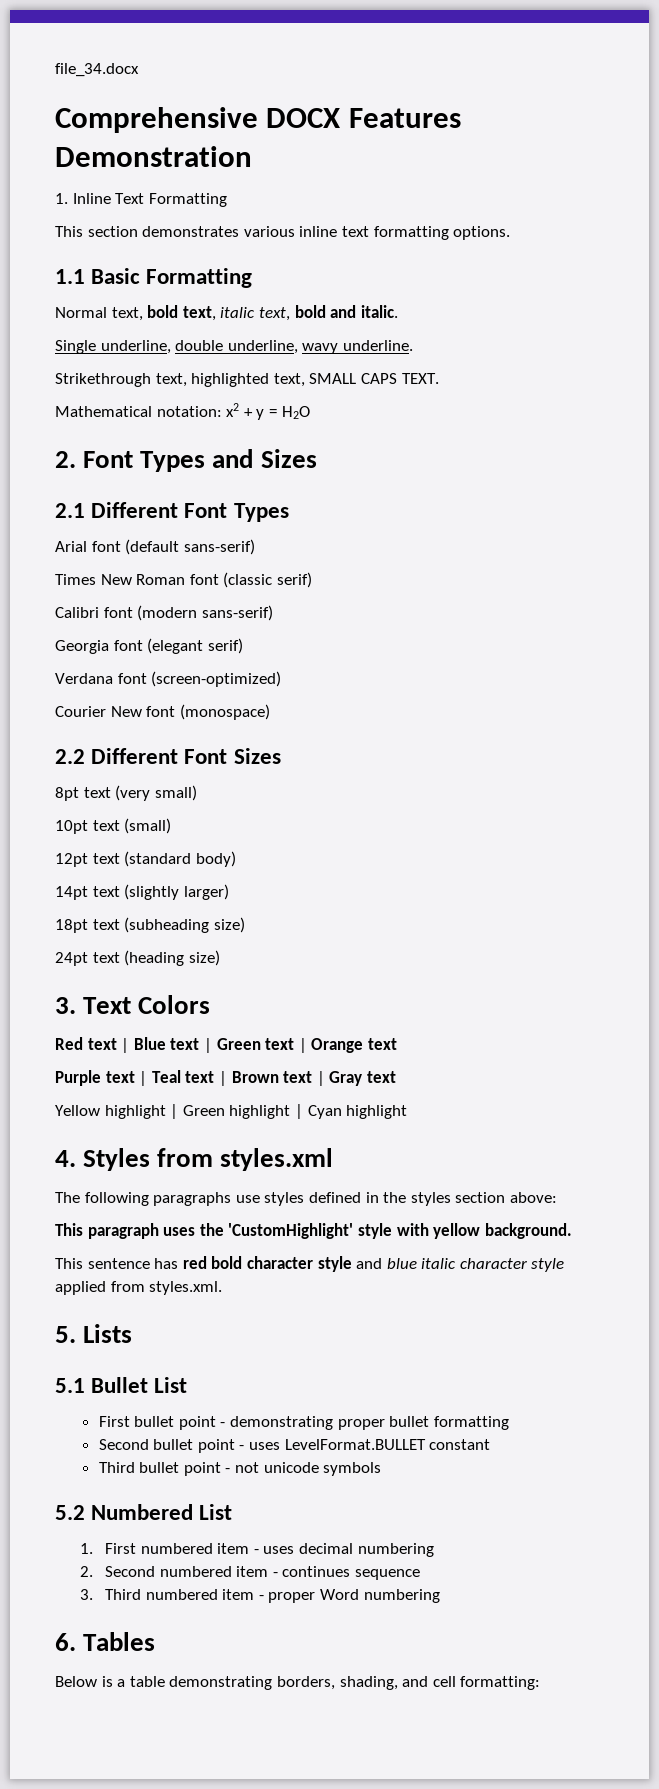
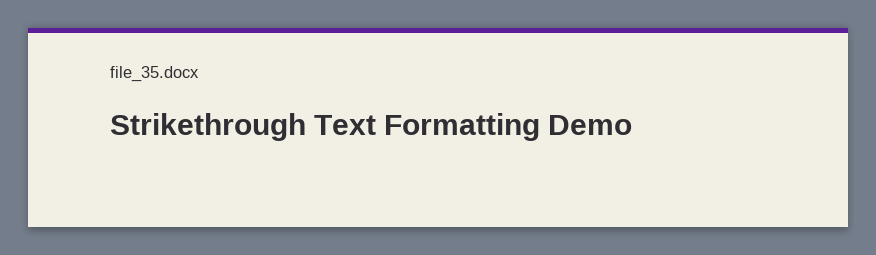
[55,63,139,77] [55,107,461,133] [55,146,252,167] [55,193,227,207] [55,226,511,240] [55,268,253,288] [55,305,398,321] [55,340,413,354] [55,373,439,387] [55,403,310,420] [55,449,317,472] [55,502,289,522] [55,539,255,555] [55,572,312,588] [55,605,273,621] [55,638,243,654] [55,671,282,687] [55,704,270,720] [55,748,281,764] [55,785,197,801] [55,818,172,834] [55,851,236,867] [55,884,229,900] [55,917,245,933] [55,950,220,966] [55,995,211,1014] [55,1037,397,1053] [55,1070,396,1086] [55,1104,408,1119] [55,1148,334,1171] [55,1192,557,1206] [55,1223,572,1239] [55,1256,565,1272] [55,1281,223,1295] [55,1324,133,1343] [55,1377,188,1393] [98,1416,509,1430] [98,1439,491,1453] [98,1462,382,1476] [55,1504,233,1520] [80,1543,434,1557] [80,1566,420,1580] [80,1589,440,1603] [55,1632,156,1651] [55,1676,541,1690] file_34.docx // Comprehensive DOCX Features Demonstration // 1. Inline Text Formatting // This section demonstrates various inline text formatting options. // 1.1 Basic Formatting // Normal text, bold text, italic text, bold and italic. // Single underline, double underline, wavy underline. // Strikethrough text, highlighted text, SMALL CAPS TEXT. // Mathematical notation: x2 + y = H2O // 2. Font Types and Sizes // 2.1 Different Font Types // Arial font (default sans-serif) // Times New Roman font (classic serif) // Calibri font (modern sans-serif) // Georgia font (elegant serif) // Verdana font (screen-optimized) // Courier New font (monospace) // 2.2 Different Font Sizes // 8pt text (very small) // 10pt text (small) // 12pt text (standard body) // 14pt text (slightly larger) // 18pt text (subheading size) // 24pt text (heading size) // 3. Text Colors // Red text | Blue text | Green text | Orange text // Purple text | Teal text | Brown text | Gray text // Yellow highlight | Green highlight | Cyan highlight // 4. Styles from styles.xml // The following paragraphs use styles defined in the styles section above: // This paragraph uses the 'CustomHighlight' style with yellow background. // This sentence has red bold character style and blue italic character style applied from styles.xml. // 5. Lists // 5.1 Bullet List // First bullet point - demonstrating proper bullet formatting // Second bullet point - uses LevelFormat.BULLET constant // Third bullet point - not unicode symbols // 5.2 Numbered List // 1. First numbered item - uses decimal numbering // 2. Second numbered item - continues sequence // 3. Third numbered item - proper Word numbering // 6. Tables // Below is a table demonstrating borders, shading, and cell formatting: -> [110,66,199,82] [110,113,633,141] file_35.docx // Strikethrough Text Formatting Demo

